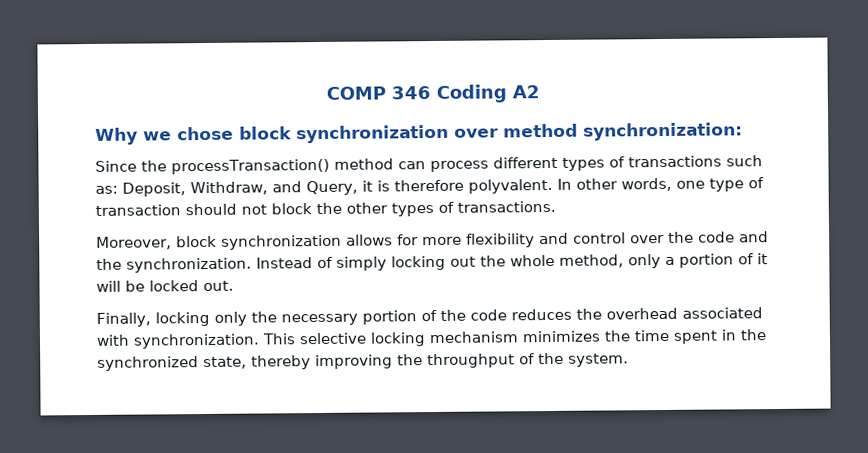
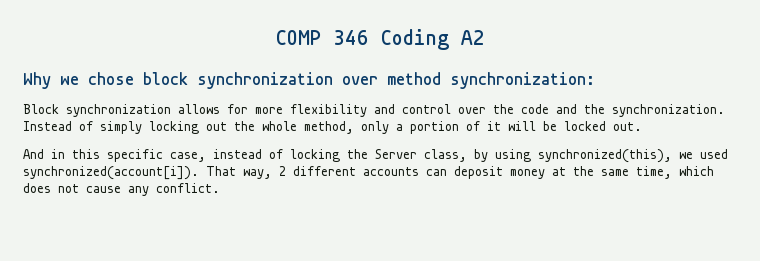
[95,155,763,175] [95,177,764,197] [95,200,556,217] [96,235,217,250] Since the processTransaction() method can process different types of transactions such as: Deposit, Withdraw, and Query, it is therefore polyvalent. In other words, one type of transaction should not block the other types of transactions. // Moreover, block -> [23,104,59,114] Block
[96,307,763,327] [96,329,767,349] [97,352,629,371] Finally, locking only the necessary portion of the code reduces the overhead associated with synchronization. This selective locking mechanism minimizes the time spent in the synchronized state, thereby improving the throughput of the system. -> [23,149,728,163] [23,166,714,180] [23,183,220,196] And in this specific case, instead of locking the Server class, by using synchronized(this), we used synchronized(account[i]). That way, 2 different accounts can deposit money at the same time, which does not cause any conflict.

